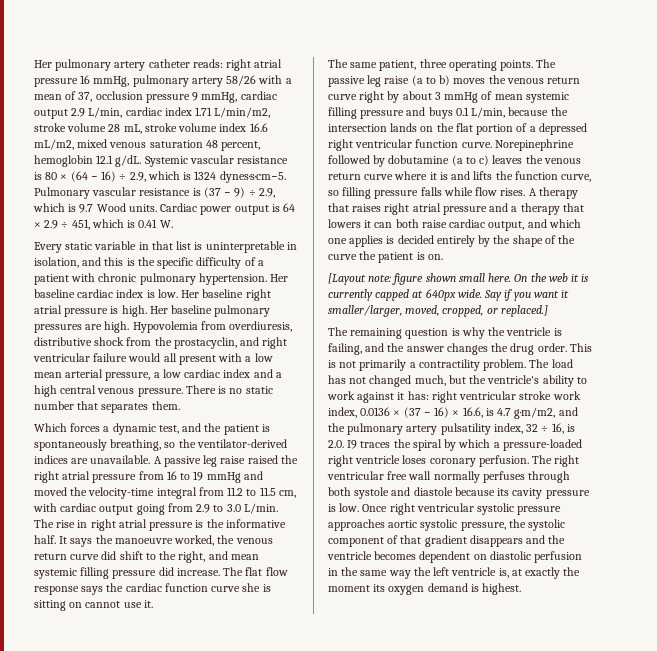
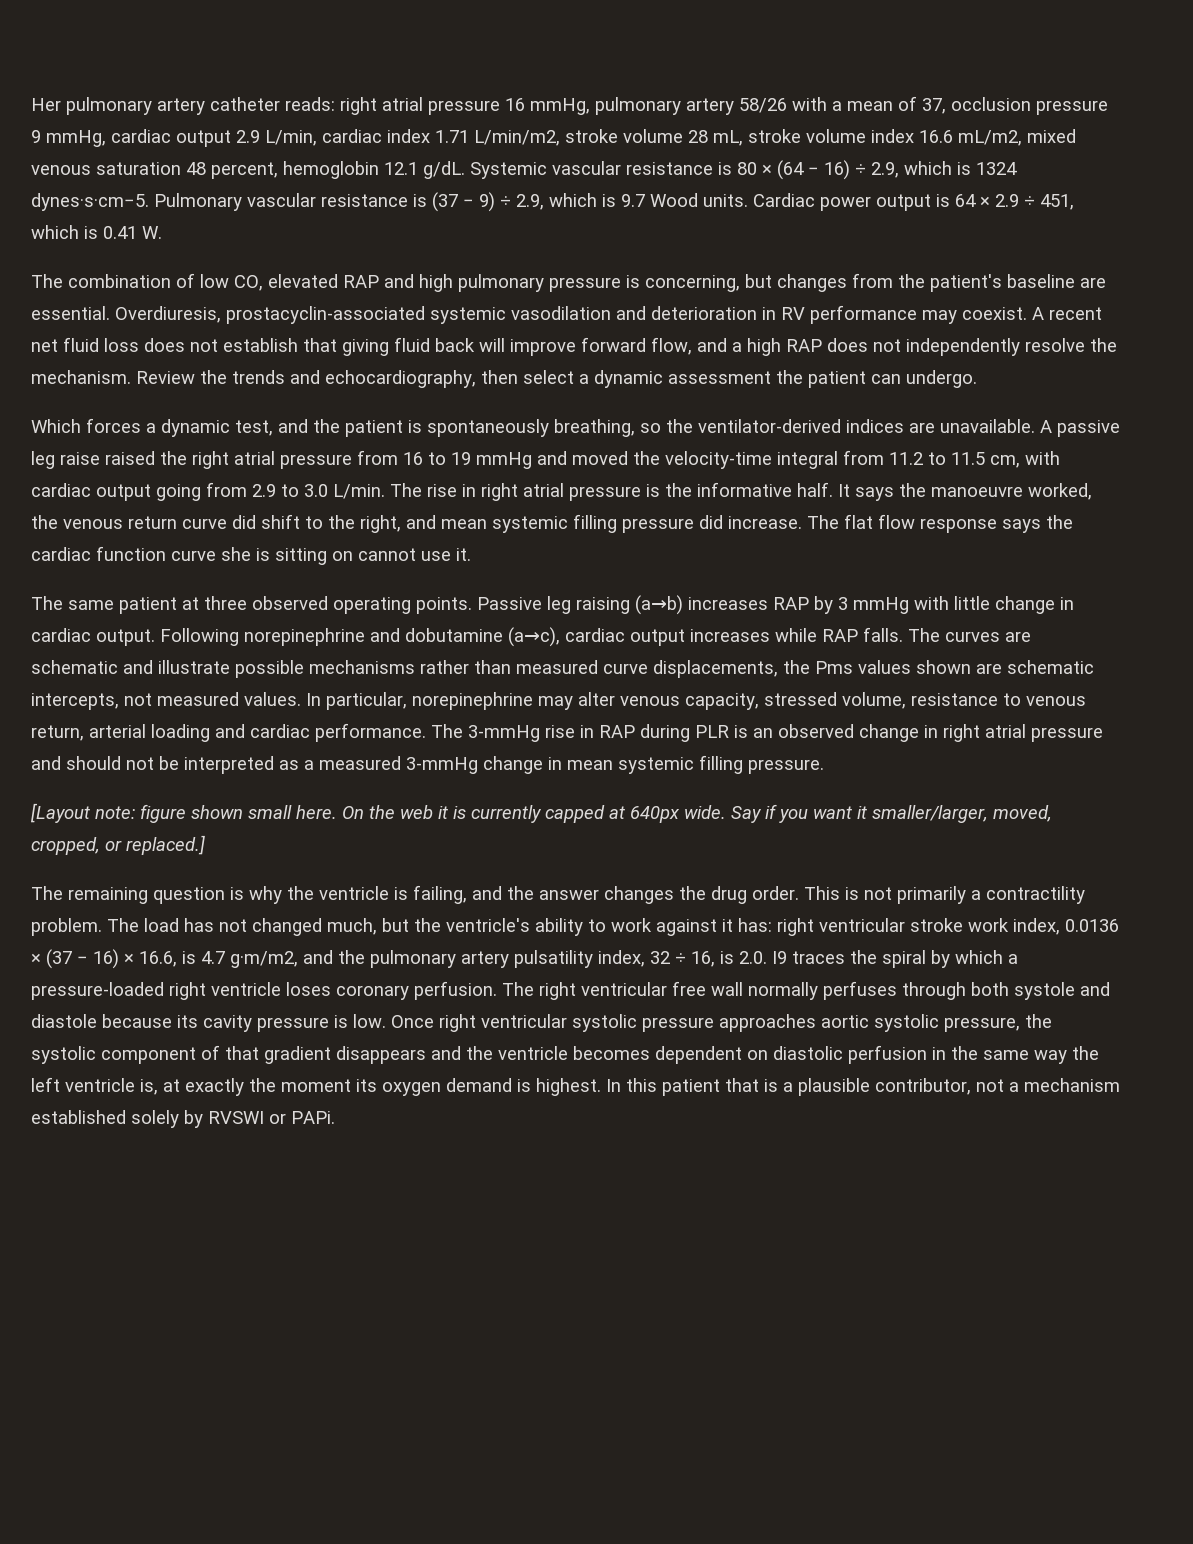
[34,241,297,253] [34,257,264,269] [34,273,289,285] [34,289,271,301] [34,305,271,317] [34,321,293,333] [34,337,288,349] [33,353,273,365] [34,369,282,381] [34,385,273,397] [34,401,180,413] Every static variable in that list is uninterpretable in isolation, and this is the specific difficulty of a patient with chronic pulmonary hypertension. Her baseline cardiac index is low. Her baseline right atrial pressure is high. Her baseline pulmonary pressures are high. Hypovolemia from overdiuresis, distributive shock from the prostacyclin, and right ventricular failure would all present with a low mean arterial pressure, a low cardiac index and a high central venous pressure. There is no static number that separates them. -> [31,273,1106,292] [31,305,1102,324] [31,337,1117,356] [31,370,977,388] The combination of low CO, elevated RAP and high pulmonary pressure is concerning, but changes from the patient's baseline are essential. Overdiuresis, prostacyclin-associated systemic vasodilation and deterioration in RV performance may coexist. A recent net fluid loss does not establish that giving fluid back will improve forward flow, and a high RAP does not independently resolve the mechanism. Review the trends and echocardiography, then select a dynamic assessment the patient can undergo.
[379,59,557,71] [328,75,581,87] [328,91,569,103] [328,107,568,119] [328,123,587,135] [328,139,574,151] [328,155,581,167] [328,171,592,182] [328,187,578,199] [328,203,584,215] [328,219,581,231] [328,235,576,247] [328,251,443,263] patient, three operating points. The passive leg raise (a to b) moves the venous return curve right by about 3 mmHg of mean systemic filling pressure and buys 0.1 L/min, because the intersection lands on the flat portion of a depressed right ventricular function curve. Norepinephrine followed by dobutamine (a to c) leaves the venous return curve where it is and lifts the function curve, so filling pressure falls while flow rises. A therapy that raises right atrial pressure and a therapy that lowers it can both raise cardiac output, and which one applies is decided entirely by the shape of the curve the patient is on. -> [119,595,1074,615] [31,627,1031,647] [31,660,1094,678] [31,692,1086,710] [31,723,1103,742] [31,755,824,774] patient at three observed operating points. Passive leg raising (a→b) increases RAP by 3 mmHg with little change in cardiac output. Following norepinephrine and dobutamine (a→c), cardiac output increases while RAP falls. The curves are schematic and illustrate possible mechanisms rather than measured curve displacements, the Pms values shown are schematic intercepts, not measured values. In particular, norepinephrine may alter venous capacity, stressed volume, resistance to venous return, arterial loading and cardiac performance. The 3-mmHg rise in RAP during PLR is an observed change in right atrial pressure and should not be interpreted as a measured 3-mmHg change in mean systemic filling pressure.
(522, 589) none -> [606,1078,1120,1096] [31,1110,335,1128] In this patient that is a plausible contributor, not a mechanism established solely by RVSWI or PAPi.

